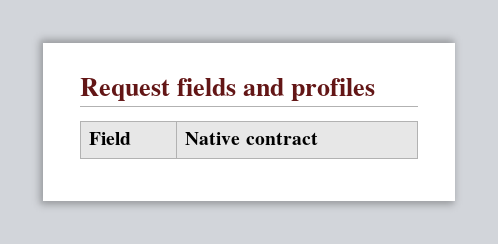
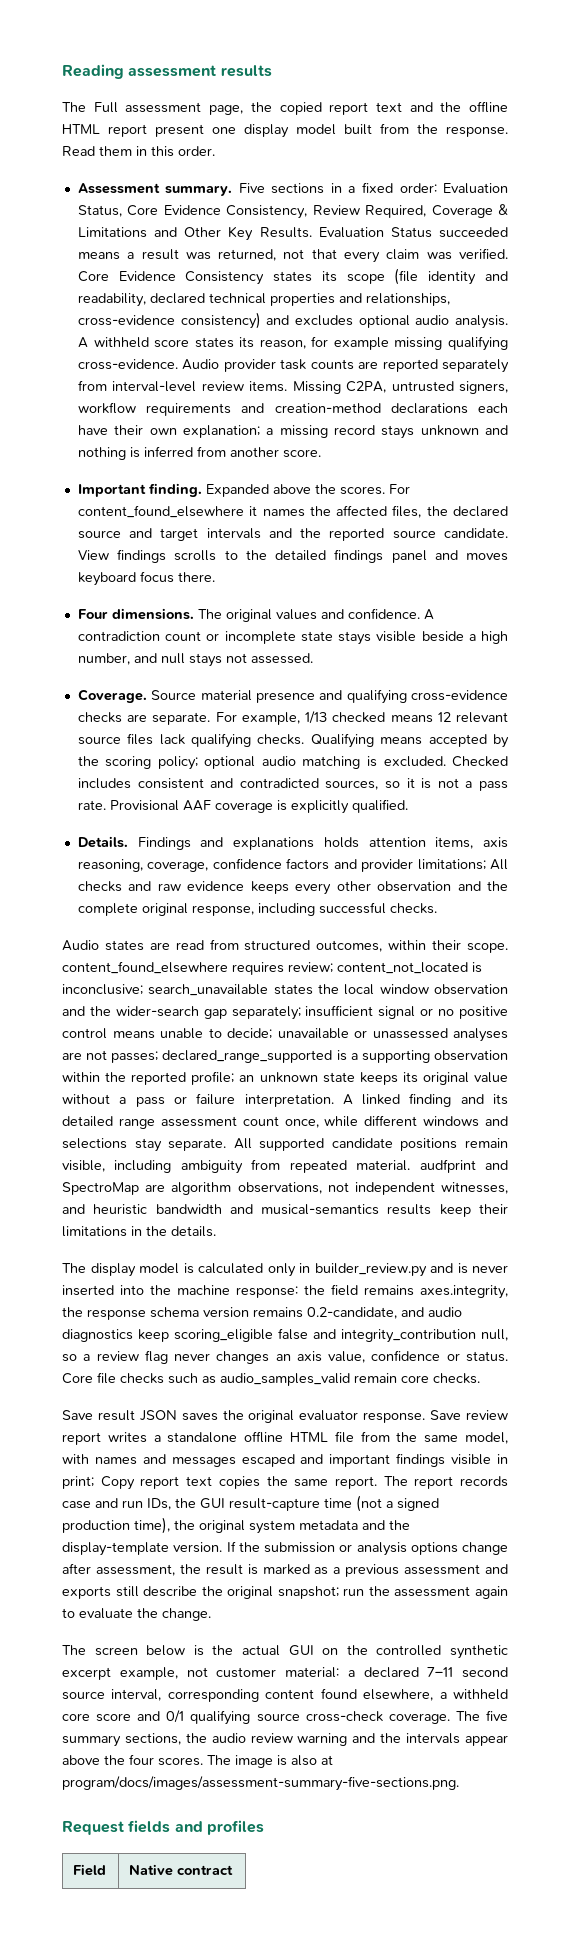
(80, 89) none -> [62,64,272,79] [62,101,508,115] [62,123,508,138] [62,146,215,157] [77,182,509,196] [77,204,509,219] [77,226,508,241] [77,248,509,263] [77,268,509,285] [77,293,450,307] [77,312,509,329] [77,336,509,351] [77,359,510,373] [77,380,509,394] [77,402,508,416] [77,425,509,439] [77,446,321,460] [77,483,410,497] [77,505,508,518] [77,528,509,541] [77,549,508,563] [77,571,215,586] [77,608,434,622] [77,631,508,645] [77,653,313,667] [77,689,509,704] [77,711,508,725] [77,733,510,748] [77,756,509,770] [77,778,509,791] [77,799,408,814] [77,836,509,850] [77,858,509,872] [77,881,508,895] [77,902,437,916] [62,939,509,953] [62,961,482,975] [62,984,508,996] [62,1005,509,1020] [62,1028,508,1042] [62,1050,509,1063] [62,1071,509,1085] [62,1093,509,1107] [62,1115,508,1129] [62,1138,508,1152] [62,1159,508,1174] [62,1182,509,1195] [62,1204,508,1217] [62,1226,216,1237] [62,1263,508,1277] [62,1284,508,1299] [62,1307,462,1320] [62,1328,508,1343] [62,1350,508,1364] [62,1372,480,1386] [62,1410,509,1423] [62,1431,509,1445] [62,1453,509,1467] [62,1476,508,1490] [62,1495,439,1512] [62,1517,410,1534] [62,1541,508,1556] [62,1563,508,1577] [62,1586,508,1599] [62,1608,211,1621] [62,1645,509,1659] [62,1667,508,1680] [62,1688,509,1702] [62,1710,508,1725] [62,1733,509,1747] [62,1754,333,1768] [62,1776,459,1791] Reading assessment results // The Full assessment page, the copied report text and the offline HTML report present one display model built from the response. Read them in this order. // Assessment summary. Five sections in a fixed order: Evaluation Status, Core Evidence Consistency, Review Required, Coverage & Limitations and Other Key Results. Evaluation Status succeeded means a result was returned, not that every claim was verified. Core Evidence Consistency states its scope (file identity and readability, declared technical properties and relationships, cross-evidence consistency) and excludes optional audio analysis. A withheld score states its reason, for example missing qualifying cross-evidence. Audio provider task counts are reported separately from interval-level review items. Missing C2PA, untrusted signers, workflow requirements and creation-method declarations each have their own explanation; a missing record stays unknown and nothing is inferred from another score. // Important finding. Expanded above the scores. For content_found_elsewhere it names the affected files, the declared source and target intervals and the reported source candidate. View findings scrolls to the detailed findings panel and moves keyboard focus there. // Four dimensions. The original values and confidence. A contradiction count or incomplete state stays visible beside a high number, and null stays not assessed. // Coverage. Source material presence and qualifying cross-evidence checks are separate. For example, 1/13 checked means 12 relevant source files lack qualifying checks. Qualifying means accepted by the scoring policy; optional audio matching is excluded. Checked includes consistent and contradicted sources, so it is not a pass rate. Provisional AAF coverage is explicitly qualified. // Details. Findings and explanations holds attention items, axis reasoning, coverage, confidence factors and provider limitations; All checks and raw evidence keeps every other observation and the complete original response, including successful checks. // Audio states are read from structured outcomes, within their scope. content_found_elsewhere requires review; content_not_located is inconclusive; search_unavailable states the local window observation and the wider-search gap separately; insufficient signal or no positive control means unable to decide; unavailable or unassessed analyses are not passes; declared_range_supported is a supporting observation within the reported profile; an unknown state keeps its original value without a pass or failure interpretation. A linked finding and its detailed range assessment count once, while different windows and selections stay separate. All supported candidate positions remain visible, including ambiguity from repeated material. audfprint and SpectroMap are algorithm observations, not independent witnesses, and heuristic bandwidth and musical-semantics results keep their limitations in the details. // The display model is calculated only in builder_review.py and is never inserted into the machine response: the field remains axes.integrity, the response schema version remains 0.2-candidate, and audio diagnostics keep scoring_eligible false and integrity_contribution null, so a review flag never changes an axis value, confidence or status. Core file checks such as audio_samples_valid remain core checks. // Save result JSON saves the original evaluator response. Save review report writes a standalone offline HTML file from the same model, with names and messages escaped and important findings visible in print; Copy report text copies the same report. The report records case and run IDs, the GUI result-capture time (not a signed production time), the original system metadata and the display-template version. If the submission or analysis options change after assessment, the result is marked as a previous assessment and exports still describe the original snapshot; run the assessment again to evaluate the change. // The screen below is the actual GUI on the controlled synthetic excerpt example, not customer material: a declared 7–11 second source interval, corresponding content found elsewhere, a withheld core score and 0/1 qualifying source cross-check coverage. The five summary sections, the audio review warning and the intervals appear above the four scores. The image is also at program/docs/images/assessment-summary-five-sections.png. //

